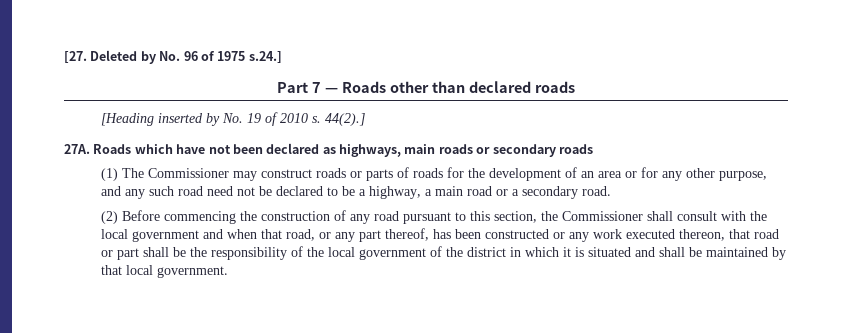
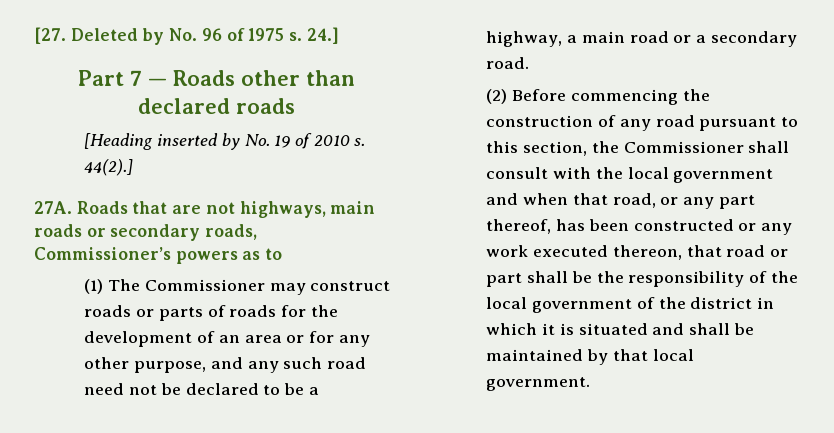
[248,51,282,63] s.24.] -> [289,27,339,44] s. 24.]
[134,143,336,154] which have not been declared as -> [132,201,235,214] that are not
[558,144,593,154] roads -> [205,224,258,240] [34,247,283,264] roads, Commissioner’s powers as to

